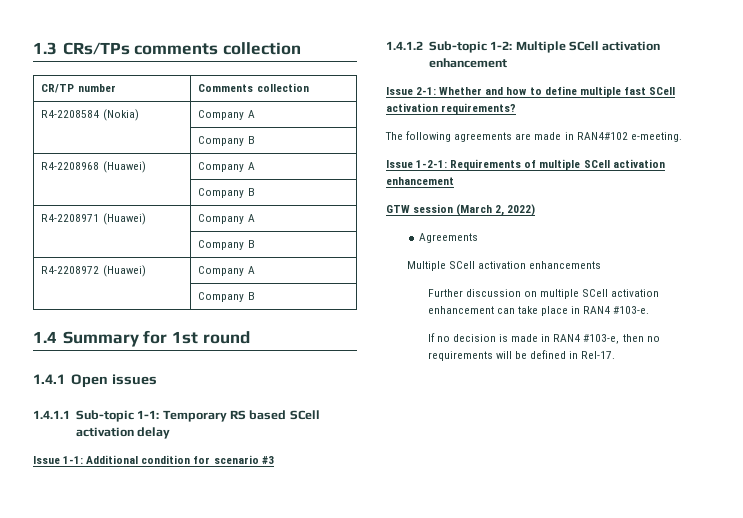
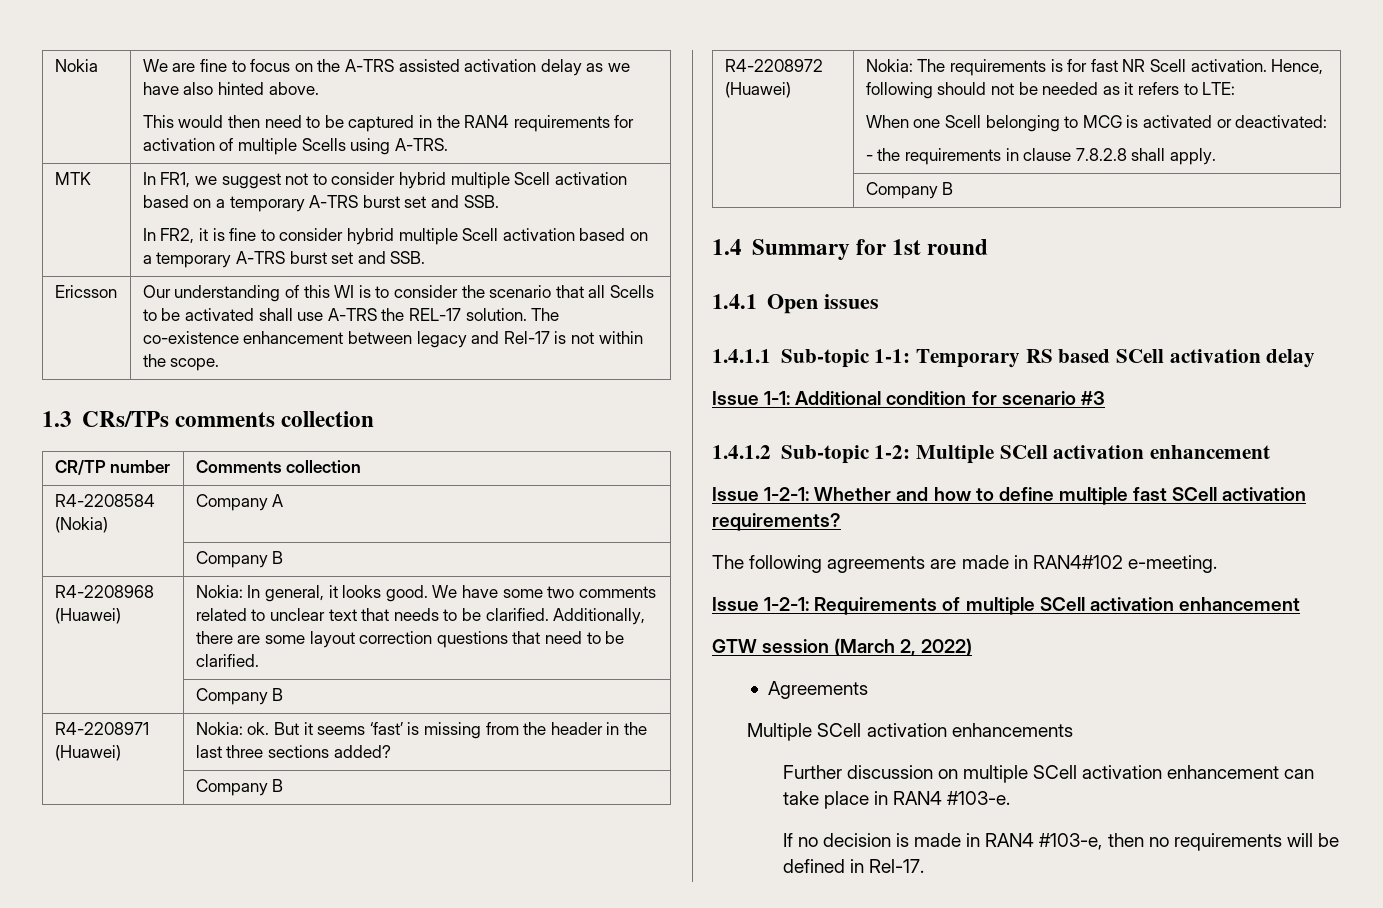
(33, 48) none -> [54,59,98,72] [142,59,630,76] [142,82,319,95] [142,115,635,132] [142,138,448,155] [54,172,91,185] [142,172,627,189] [142,195,499,212] [142,228,648,245] [142,251,426,268] [54,285,117,298] [142,285,654,302] [142,308,560,321] [142,331,643,348] [142,354,220,371] Nokia | We are fine to focus on the A-TRS assisted activation delay as we have also hinted above. // This would then need to be captured in the RAN4 requirements for activation of multiple Scells using A-TRS. // MTK | In FR1, we suggest not to consider hybrid multiple Scell activation based on a temporary A-TRS burst set and SSB. // In FR2, it is fine to consider hybrid multiple Scell activation based on a temporary A-TRS burst set and SSB. // Ericsson | Our understanding of this WI is to consider the scenario that all Scells to be activated shall use A-TRS the REL-17 solution. The co-existence enhancement between legacy and Rel-17 is not within the scope. //
[198,162,255,172] [198,188,255,198] [41,213,146,225] [198,214,255,224] [198,240,255,250] [41,265,146,277] [198,266,255,276] Company A // | Company B // R4-2208971 (Huawei) | Company A // | Company B // R4-2208972 (Huawei) | Company A -> [195,585,656,602] [195,608,646,625] [195,631,625,648] [195,654,259,667] [195,688,284,705] [54,722,149,735] [54,745,121,761] [195,722,647,739] [195,745,391,758] [195,779,284,796] [724,59,823,72] [724,82,791,98] [865,59,1324,76] [865,82,1236,99] [865,115,1328,132] [865,148,1217,165] Nokia: In general, it looks good. We have some two comments related to unclear text that needs to be clarified. Additionally, there are some layout correction questions that need to be clarified. // | Company B // R4-2208971 (Huawei) | Nokia: ok. But it seems ‘fast’ is missing from the header in the last three sections added? // | Company B // R4-2208972 (Huawei) | Nokia: The requirements is for fast NR Scell activation. Hence, following should not be needed as it refers to LTE: // When one Scell belonging to MCG is activated or deactivated: // - the requirements in clause 7.8.2.8 shall apply.
[416,87,437,95] 2-1: -> [764,487,810,501] 1-2-1:

